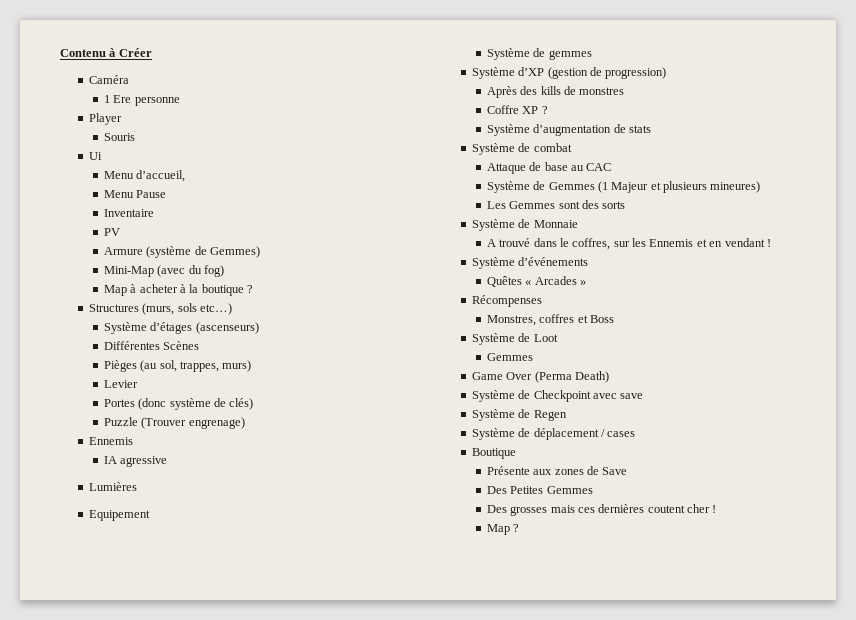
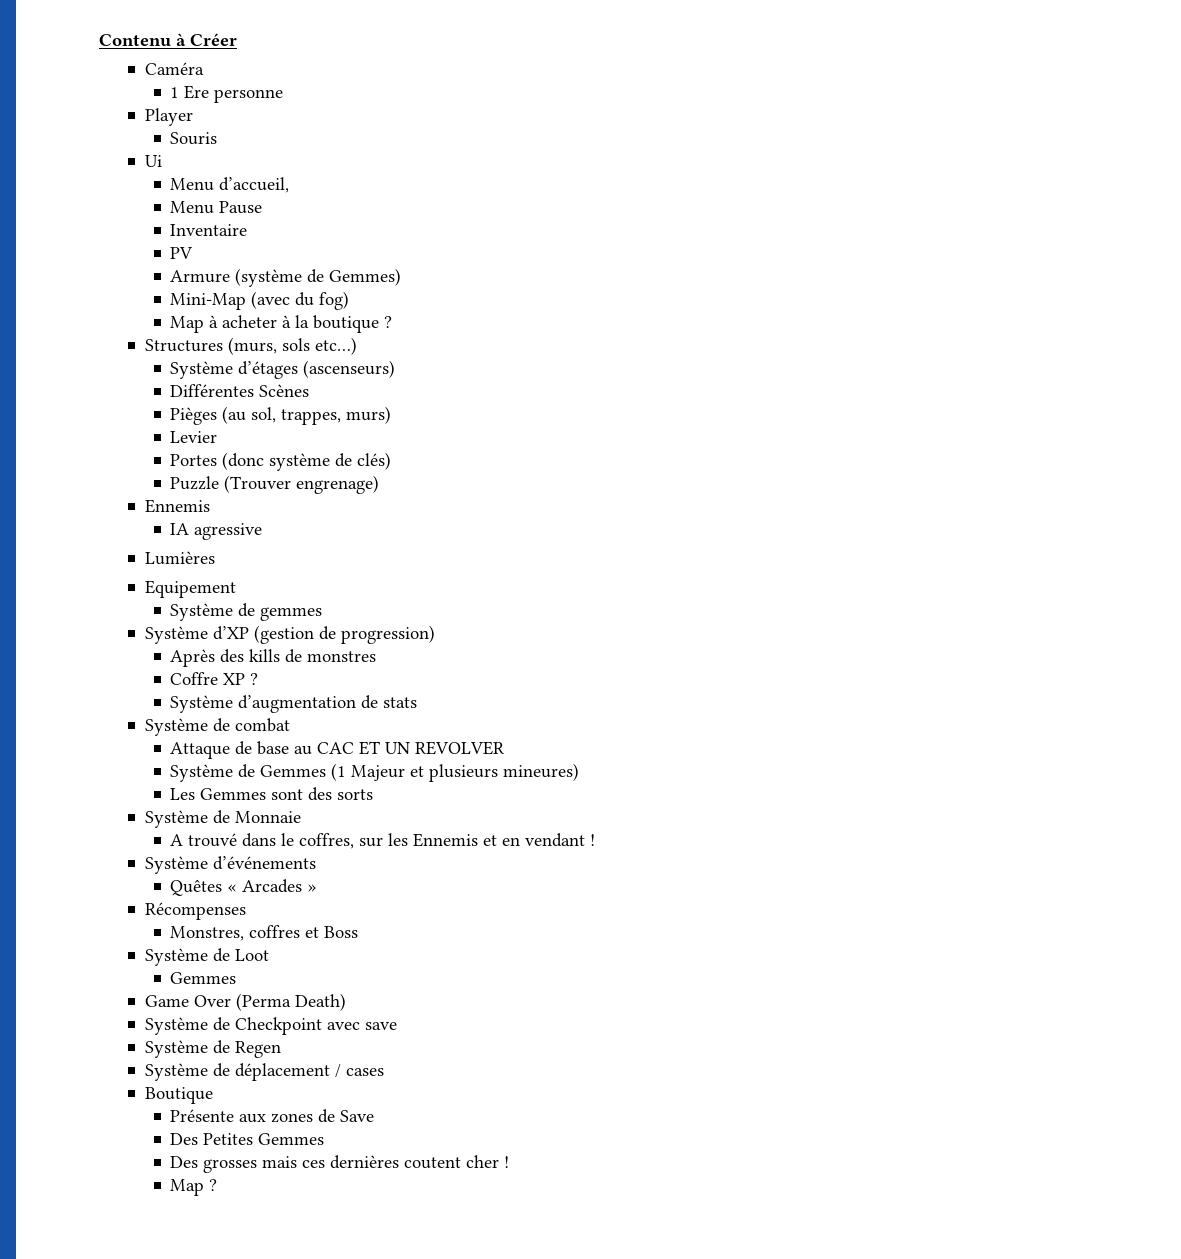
(612, 167) none -> [359,741,505,755] ET UN REVOLVER

